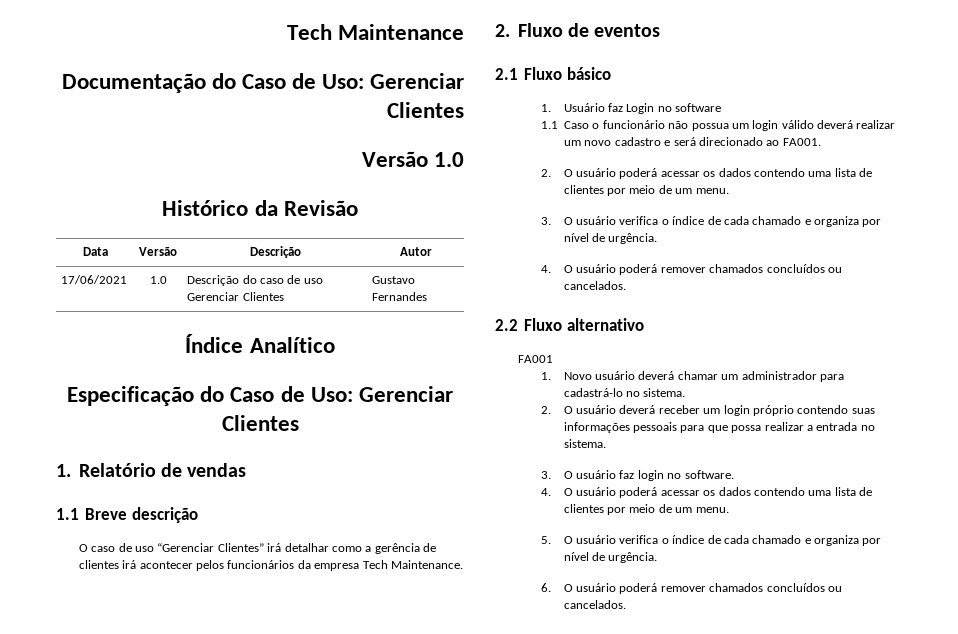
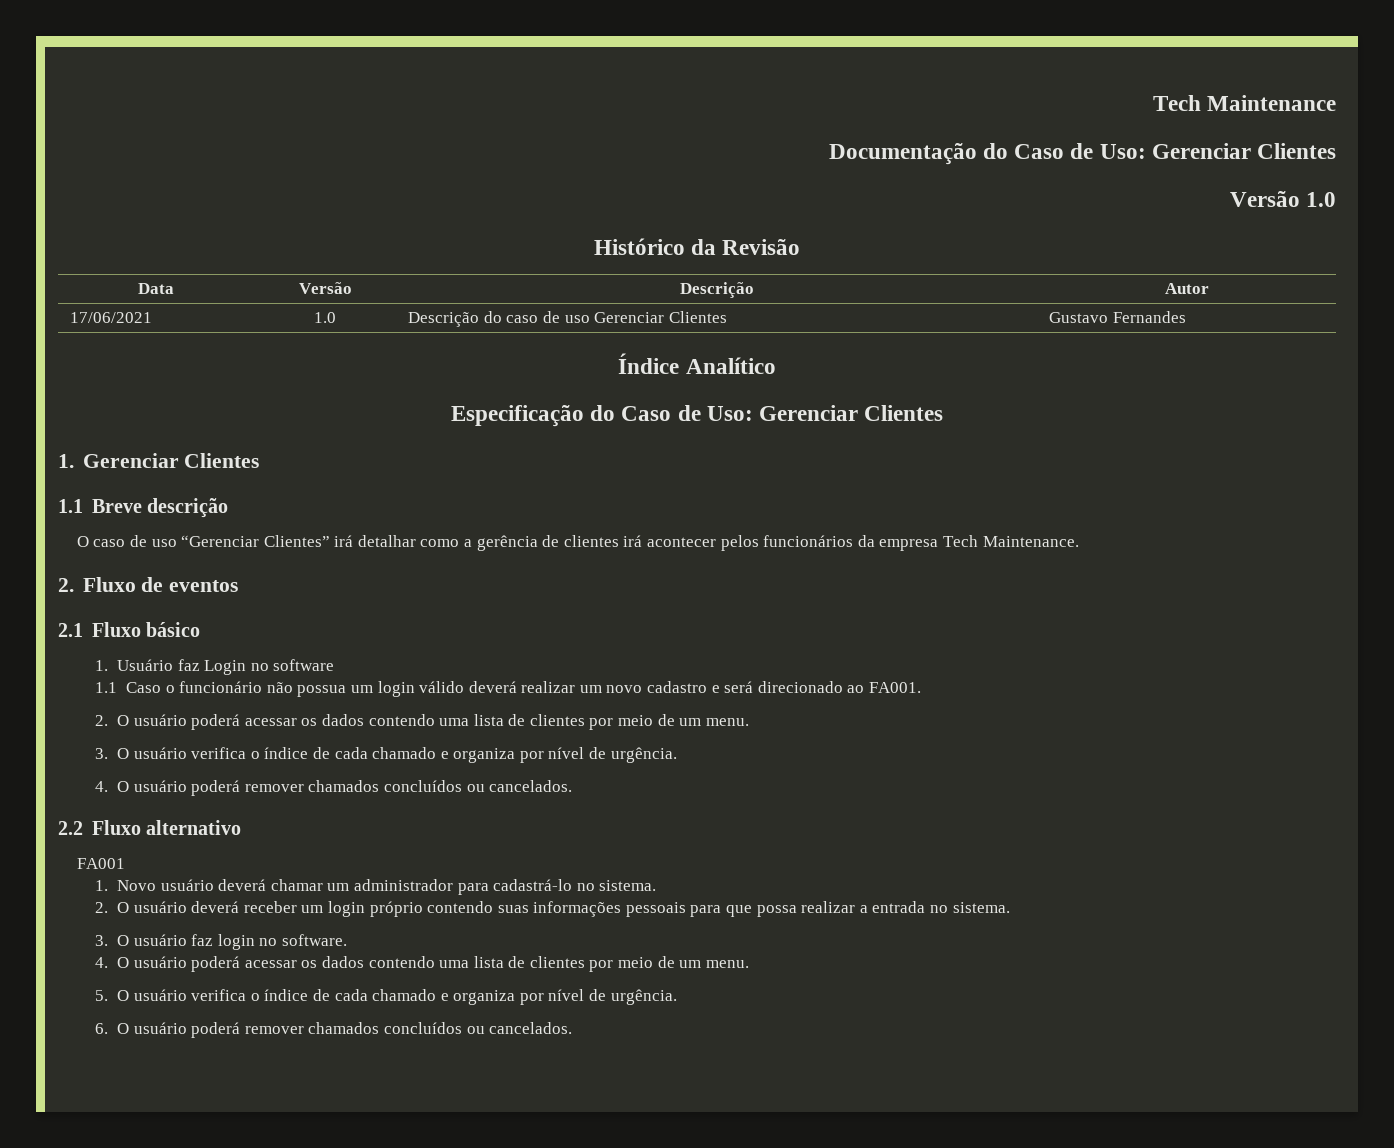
[78,463,247,477] Relatório de vendas -> [82,453,260,468] Gerenciar Clientes

